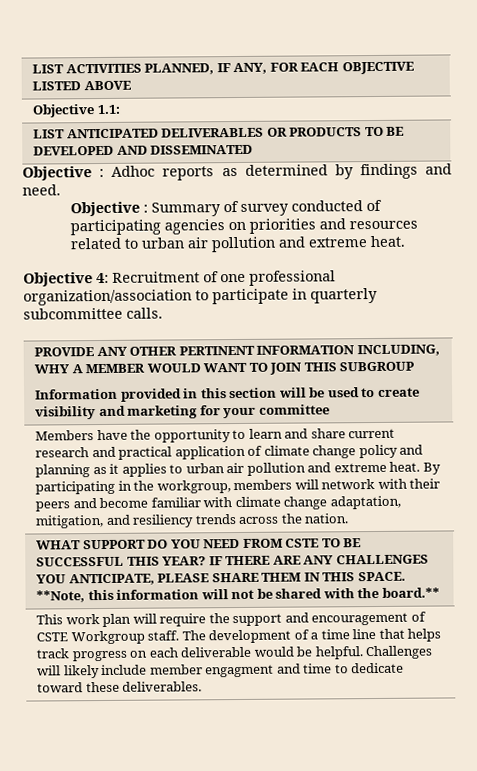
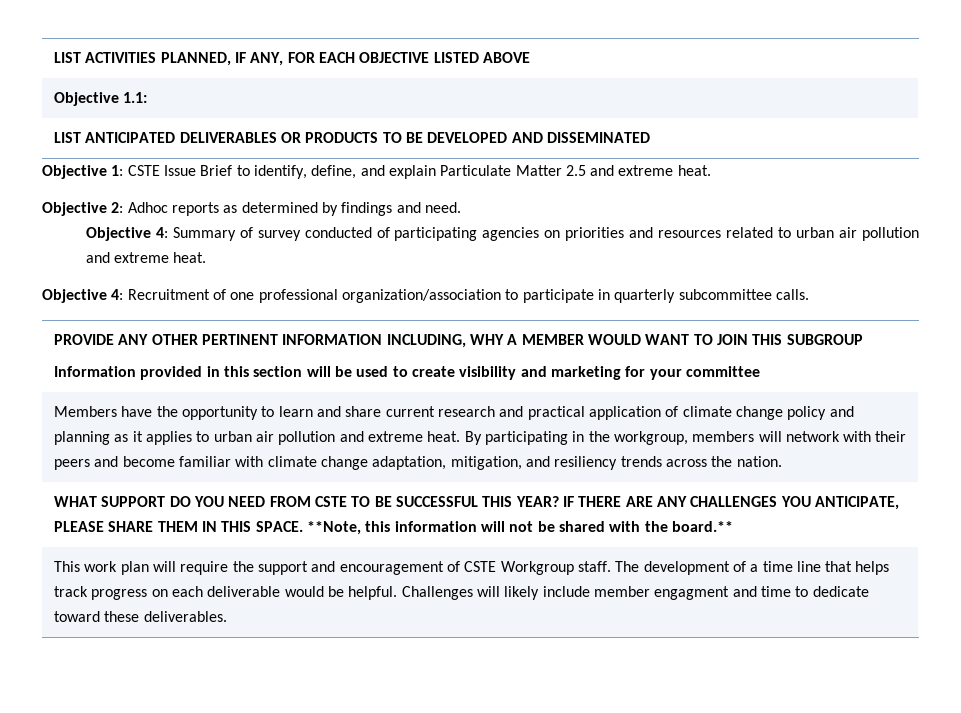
[99,168,105,178] : -> [111,165,711,179] [42,202,124,216] 1: CSTE Issue Brief to identify, define, and explain Particulate Matter 2.5 and extreme heat. // Objective 2:
[143,204,149,213] : -> [155,227,168,238] 4:

